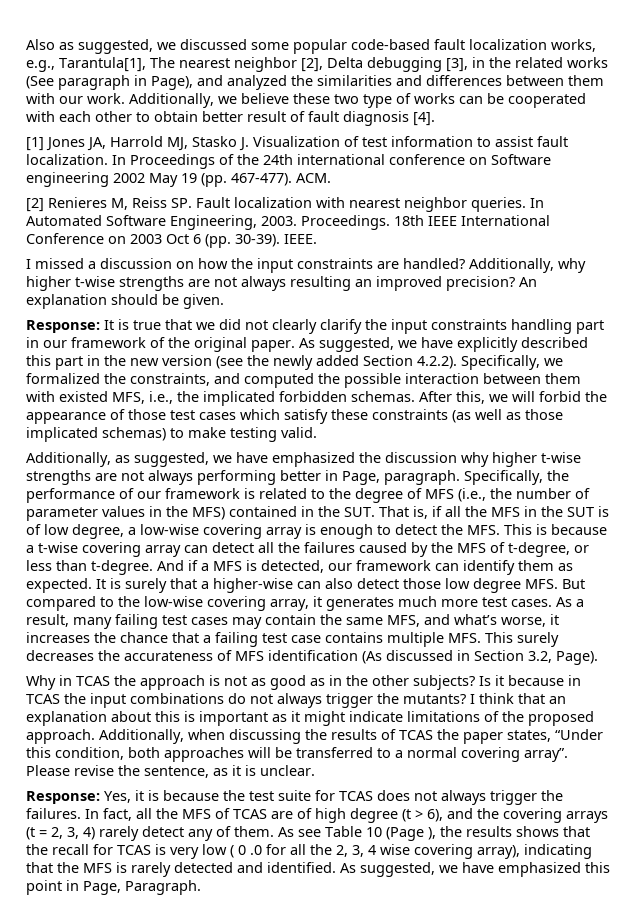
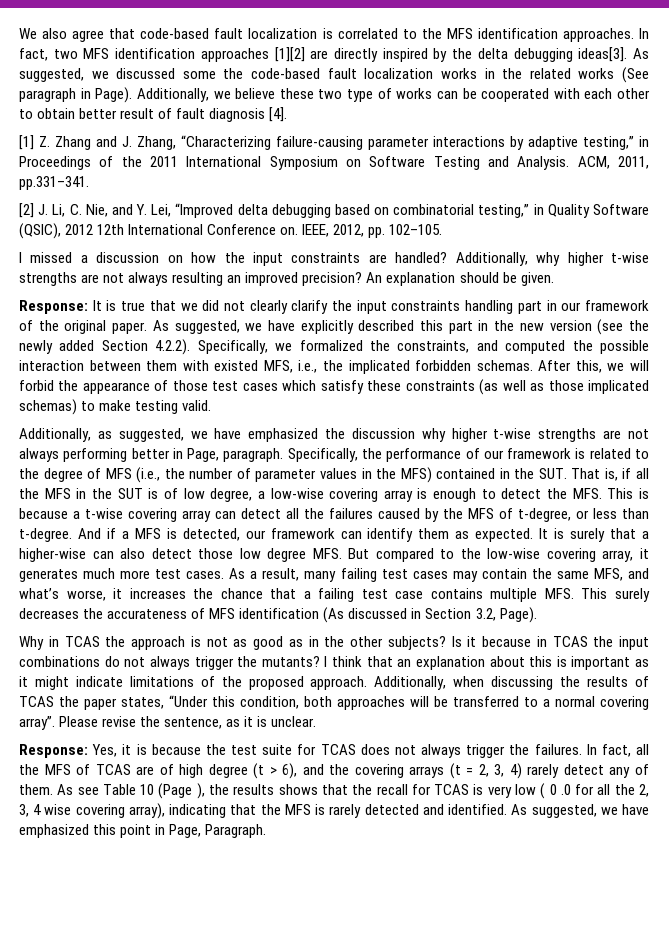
[26,39,74,50] Also as -> [19,28,649,42] [19,47,649,62] We also agree that code-based fault localization is correlated to the MFS identification approaches. In fact, two MFS identification approaches [1][2] are directly inspired by the delta debugging ideas[3]. As
[293,39,596,54] [26,57,468,72] popular code-based fault localization works, e.g., Tarantula[1], The nearest neighbor [2], Delta debugging [3], -> [223,68,477,79] the code-based fault localization works
[151,75,604,90] [26,93,125,104] Page), and analyzed the similarities and differences between them with our work. -> [95,87,133,103] Page).
[46,136,568,151] [26,154,551,169] [26,172,331,187] [26,197,544,212] [26,215,550,230] [26,233,317,248] Jones JA, Harrold MJ, Stasko J. Visualization of test information to assist fault localization. In Proceedings of the 24th international conference on Software engineering 2002 May 19 (pp. 467-477). ACM. // [2] Renieres M, Reiss SP. Fault localization with nearest neighbor queries. In Automated Software Engineering, 2003. Proceedings. 18th IEEE International Conference on 2003 Oct 6 (pp. 30-39). IEEE. -> [39,135,649,150] [19,156,649,170] [19,176,89,190] [19,203,649,218] [19,223,443,239] Z. Zhang and J. Zhang, “Characterizing failure-causing parameter interactions by adaptive testing,” in Proceedings of the 2011 International Symposium on Software Testing and Analysis. ACM, 2011, pp.331–341. // [2] J. Li, C. Nie, and Y. Lei, “Improved delta debugging based on combinatorial testing,” in Quality Software (QSIC), 2012 12th International Conference on. IEEE, 2012, pp. 102–105.

